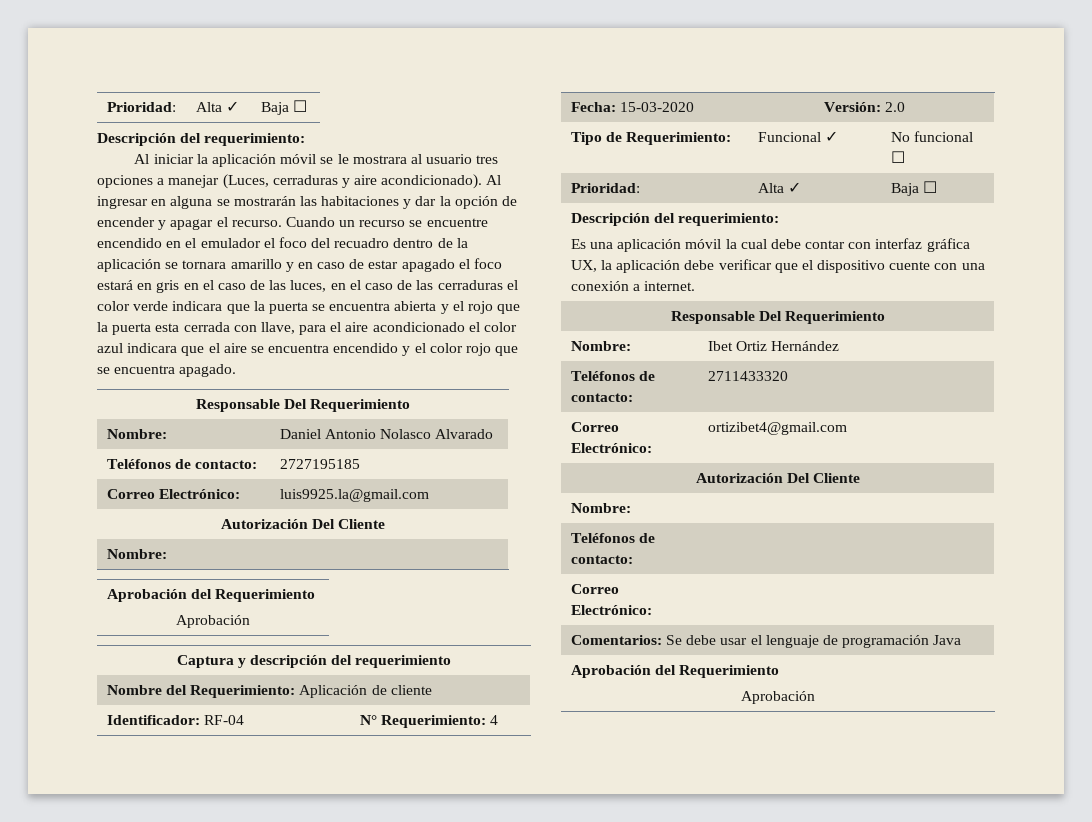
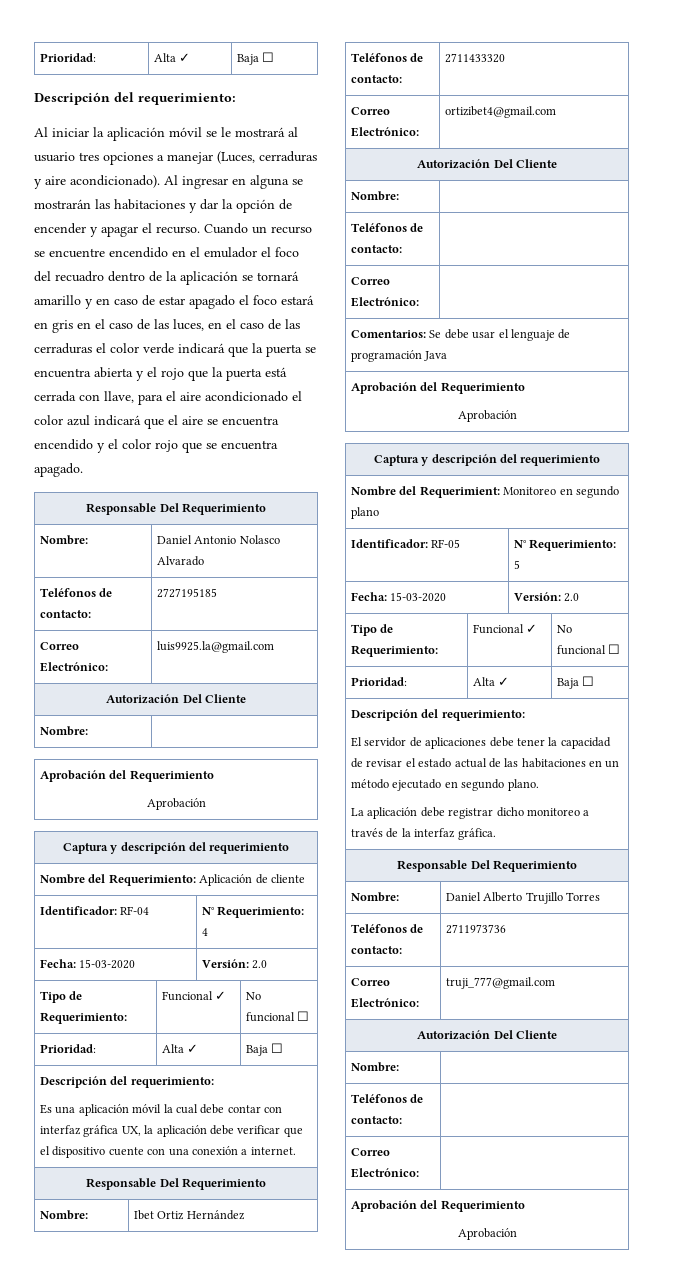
[352,155,407,164] mostrara -> [235,127,285,137] mostrará
[182,260,227,269] tornara -> [257,271,299,281] tornará
[172,301,223,311] indicara -> [178,343,225,354] indicará
[155,323,180,332] esta -> [265,367,287,377] está
[127,343,178,353] indicara -> [94,415,141,426] indicará
(815, 697) none -> [373,454,601,466] [351,486,619,498] [351,507,380,519] [351,539,461,548] [514,539,617,551] [514,560,521,569] [351,592,447,602] [514,592,580,602] [351,624,394,636] [351,645,439,657] [473,624,538,634] [557,625,573,633] [557,644,621,655] [351,677,408,686] [473,677,510,686] [557,676,595,689] [351,709,525,721] [351,737,611,749] [351,758,620,768] [351,779,539,791] [351,807,590,819] [351,828,496,840] [397,860,577,872] [351,892,400,902] [446,892,601,904] [351,924,424,933] [351,946,403,954] [446,924,507,934] [351,978,391,986] [351,998,420,1008] [446,977,556,989] [417,1030,557,1040] [351,1062,400,1072] [351,1094,424,1103] [351,1116,403,1124] [351,1148,391,1156] [351,1168,420,1178] [351,1200,525,1212] [457,1228,517,1240] // Captura y descripción del requerimiento // Nombre del Requerimient: Monitoreo en segundo plano // Identificador: RF-05 | N° Requerimiento: 5 // Fecha: 15-03-2020 | Versión: 2.0 // Tipo de Requerimiento: | Funcional ✓ | No funcional ☐ // Prioridad: | Alta ✓ | Baja ☐ // Descripción del requerimiento: // El servidor de aplicaciones debe tener la capacidad de revisar el estado actual de las habitaciones en un método ejecutado en segundo plano. // La aplicación debe registrar dicho monitoreo a través de la interfaz gráfica. // Responsable Del Requerimiento // Nombre: | Daniel Alberto Trujillo Torres // Teléfonos de contacto: | 2711973736 // Correo Electrónico: | truji_777@gmail.com // Autorización Del Cliente // Nombre: | // Teléfonos de contacto: | // Correo Electrónico: | // Aprobación del Requerimiento // Aprobación

